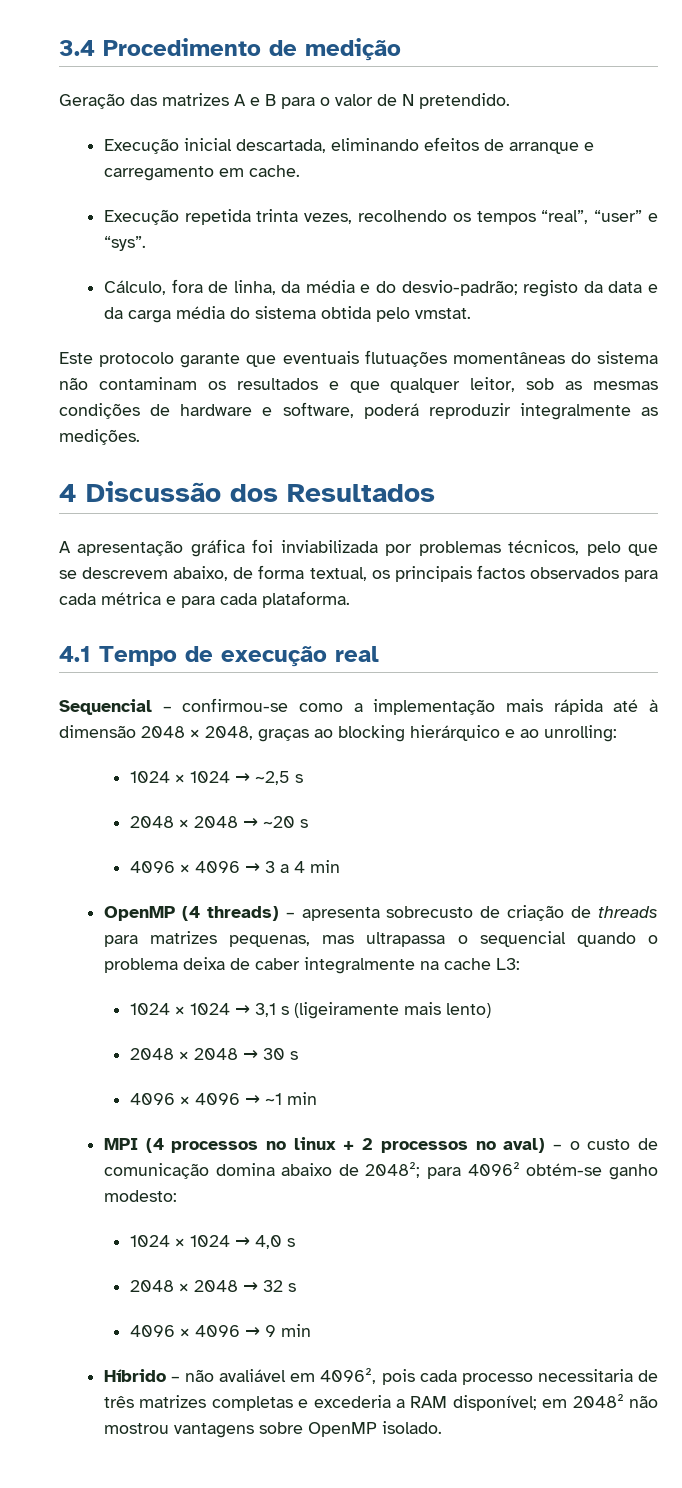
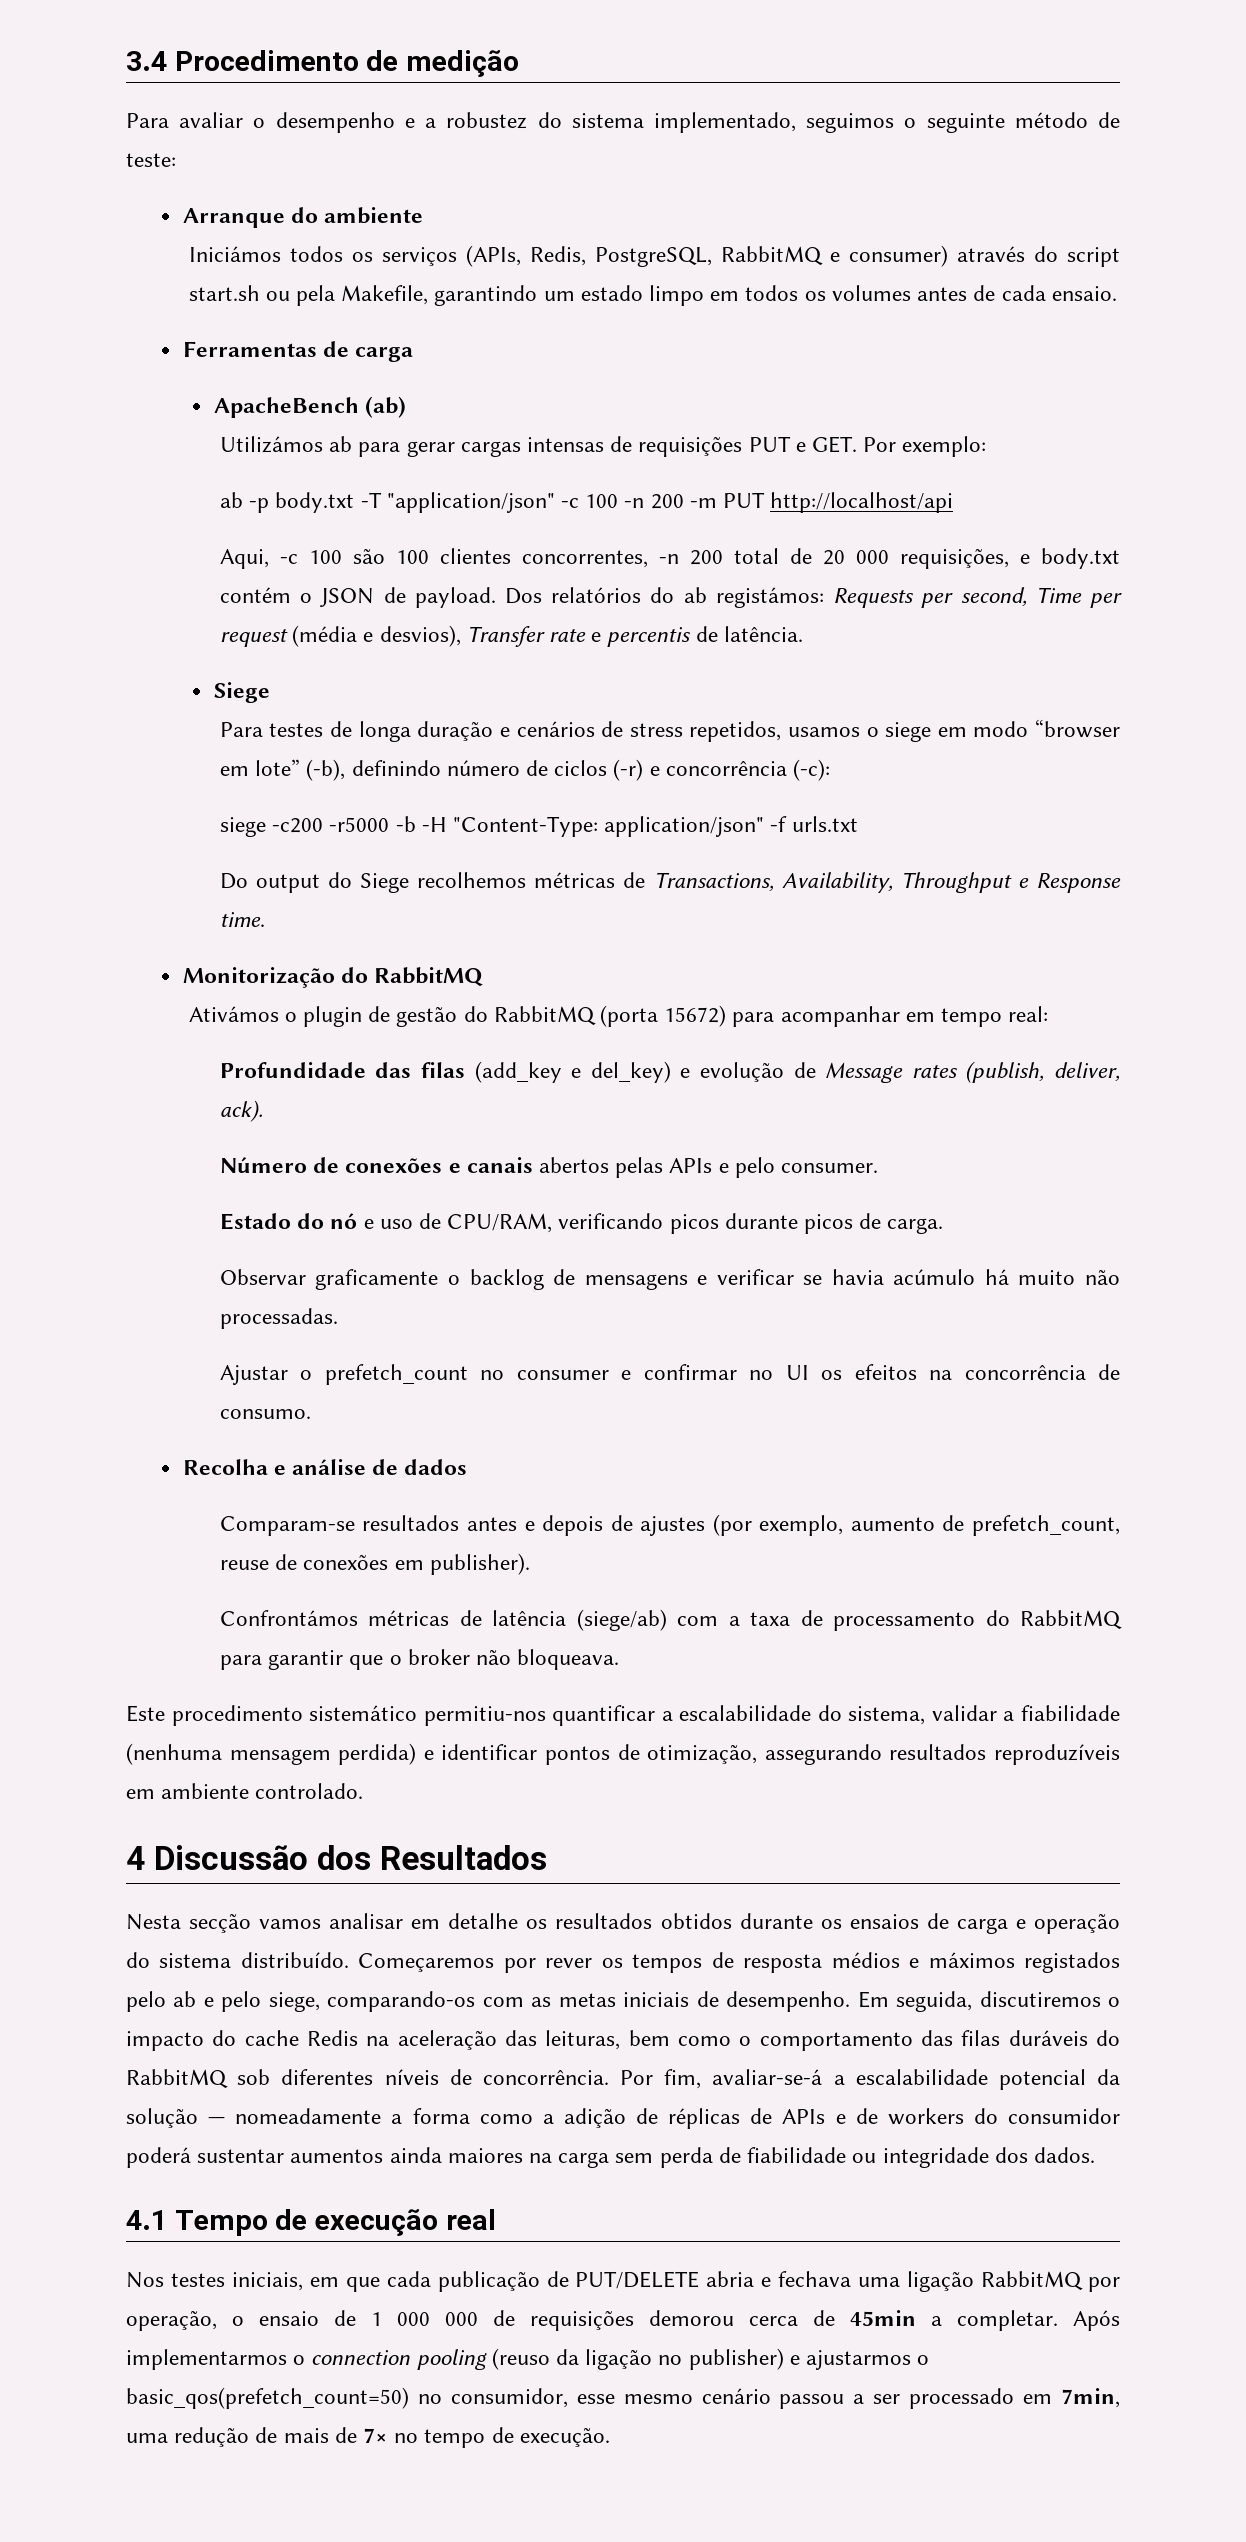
[59,93,510,109] [103,137,594,154] [103,165,300,181] [103,209,658,225] [103,236,146,251] [103,279,658,297] [103,306,471,323] [59,350,658,368] [59,377,658,393] [59,402,658,420] [59,429,140,445] [59,481,435,502] [59,539,659,557] [59,565,659,582] [59,591,350,608] Geração das matrizes A e B para o valor de N pretendido. // Execução inicial descartada, eliminando efeitos de arranque e carregamento em cache. // Execução repetida trinta vezes, recolhendo os tempos “real”, “user” e “sys”. // Cálculo, fora de linha, da média e do desvio-padrão; registo da data e da carga média do sistema obtida pelo vmstat. // Este protocolo garante que eventuais flutuações momentâneas do sistema não contaminam os resultados e que qualquer leitor, sob as mesmas condições de hardware e software, poderá reproduzir integralmente as medições. // 4 Discussão dos Resultados // A apresentação gráfica foi inviabilizada por problemas técnicos, pelo que se descrevem abaixo, de forma textual, os principais factos observados para cada métrica e para cada plataforma. -> [126,112,1120,133] [126,153,176,167] [182,207,424,228] [188,245,1120,267] [188,285,1117,306] [182,341,414,362] [213,396,407,418] [219,436,987,457] [219,492,954,513] [219,548,1120,569] [219,587,1122,608] [219,625,803,647] [213,682,270,703] [219,719,1120,742] [219,759,830,781] [219,816,858,837] [219,872,1121,893] [219,912,265,927] [182,967,484,988] [188,1005,1049,1027] [219,1061,1120,1083] [219,1100,263,1122] [219,1157,878,1178] [219,1213,944,1234] [219,1269,1120,1290] [219,1308,338,1329] [219,1364,1120,1385] [219,1409,311,1419] [182,1459,468,1475] [219,1514,1121,1536] [219,1553,530,1575] [219,1609,1122,1631] [219,1649,620,1670] [126,1705,1120,1726] [126,1743,1121,1765] [126,1783,364,1799] [126,1845,547,1870] [126,1913,1120,1934] [126,1952,1120,1973] [126,1991,1120,2012] [126,2030,1120,2051] [126,2069,1120,2090] [126,2108,1120,2129] [126,2147,1095,2168] Para avaliar o desempenho e a robustez do sistema implementado, seguimos o seguinte método de teste: // Arranque do ambiente // Iniciámos todos os serviços (APIs, Redis, PostgreSQL, RabbitMQ e consumer) através do script start.sh ou pela Makefile, garantindo um estado limpo em todos os volumes antes de cada ensaio. // Ferramentas de carga // ApacheBench (ab) // Utilizámos ab para gerar cargas intensas de requisições PUT e GET. Por exemplo: // ab -p body.txt -T "application/json" -c 100 -n 200 -m PUT http://localhost/api // Aqui, -c 100 são 100 clientes concorrentes, -n 200 total de 20 000 requisições, e body.txt contém o JSON de payload. Dos relatórios do ab registámos: Requests per second, Time per request (média e desvios), Transfer rate e percentis de latência. // Siege // Para testes de longa duração e cenários de stress repetidos, usamos o siege em modo “browser em lote” (-b), definindo número de ciclos (-r) e concorrência (-c): // siege -c200 -r5000 -b -H "Content-Type: application/json" -f urls.txt // Do output do Siege recolhemos métricas de Transactions, Availability, Throughput e Response time. // Monitorização do RabbitMQ // Ativámos o plugin de gestão do RabbitMQ (porta 15672) para acompanhar em tempo real: // Profundidade das filas (add_key e del_key) e evolução de Message rates (publish, deliver, ack). // Número de conexões e canais abertos pelas APIs e pelo consumer. // Estado do nó e uso de CPU/RAM, verificando picos durante picos de carga. // Observar graficamente o backlog de mensagens e verificar se havia acúmulo há muito não processadas. // Ajustar o prefetch_count no consumer e confirmar no UI os efeitos na concorrência de consumo. // Recolha e análise de dados // Comparam-se resultados antes e depois de ajustes (por exemplo, aumento de prefetch_count, reuse de conexões em publisher). // Confrontámos métricas de latência (siege/ab) com a taxa de processamento do RabbitMQ para garantir que o broker não bloqueava. // Este procedimento sistemático permitiu-nos quantificar a escalabilidade do sistema, validar a fiabilidade (nenhuma mensagem perdida) e identificar pontos de otimização, assegurando resultados reproduzíveis em ambiente controlado. // 4 Discussão dos Resultados // Nesta secção vamos analisar em detalhe os resultados obtidos durante os ensaios de carga e operação do sistema distribuído. Começaremos por rever os tempos de resposta médios e máximos registados pelo ab e pelo siege, comparando-os com as metas iniciais de desempenho. Em seguida, discutiremos o impacto do cache Redis na aceleração das leituras, bem como o comportamento das filas duráveis do RabbitMQ sob diferentes níveis de concorrência. Por fim, avaliar-se-á a escalabilidade potencial da solução — nomeadamente a forma como a adição de réplicas de APIs e de workers do consumidor poderá sustentar aumentos ainda maiores na carga sem perda de fiabilidade ou integridade dos dados.
[59,698,658,715] [59,725,617,742] [129,771,303,785] [129,816,308,828] [129,860,340,873] [103,905,658,921] [103,931,658,947] [103,957,520,974] [129,1002,491,1019] [129,1048,298,1060] [129,1092,317,1105] [103,1137,658,1153] [103,1162,658,1180] [103,1190,177,1202] [129,1235,295,1249] [129,1280,296,1292] [129,1324,311,1337] [103,1368,658,1385] [103,1394,659,1411] [103,1421,442,1438] Sequencial – confirmou-se como a implementação mais rápida até à dimensão 2048 × 2048, graças ao blocking hierárquico e ao unrolling: // 1024 × 1024 → ~2,5 s // 2048 × 2048 → ~20 s // 4096 × 4096 → 3 a 4 min // OpenMP (4 threads) – apresenta sobrecusto de criação de threads para matrizes pequenas, mas ultrapassa o sequencial quando o problema deixa de caber integralmente na cache L3: // 1024 × 1024 → 3,1 s (ligeiramente mais lento) // 2048 × 2048 → 30 s // 4096 × 4096 → ~1 min // MPI (4 processos no linux + 2 processos no aval) – o custo de comunicação domina abaixo de 2048²; para 4096² obtém-se ganho modesto: // 1024 × 1024 → 4,0 s // 2048 × 2048 → 32 s // 4096 × 4096 → 9 min // Híbrido – não avaliável em 4096², pois cada processo necessitaria de três matrizes completas e excederia a RAM disponível; em 2048² não mostrou vantagens sobre OpenMP isolado. -> [126,2271,1120,2292] [126,2310,1120,2331] [126,2348,930,2370] [126,2387,1120,2409] [126,2427,610,2448] Nos testes iniciais, em que cada publicação de PUT/DELETE abria e fechava uma ligação RabbitMQ por operação, o ensaio de 1 000 000 de requisições demorou cerca de 45min a completar. Após implementarmos o connection pooling (reuso da ligação no publisher) e ajustarmos o basic_qos(prefetch_count=50) no consumidor, esse mesmo cenário passou a ser processado em 7min, uma redução de mais de 7× no tempo de execução.

